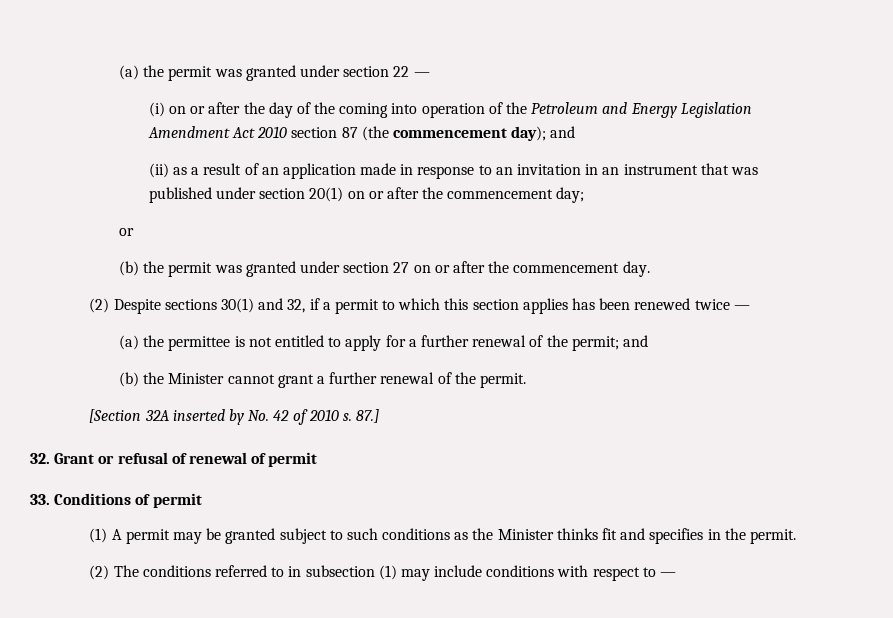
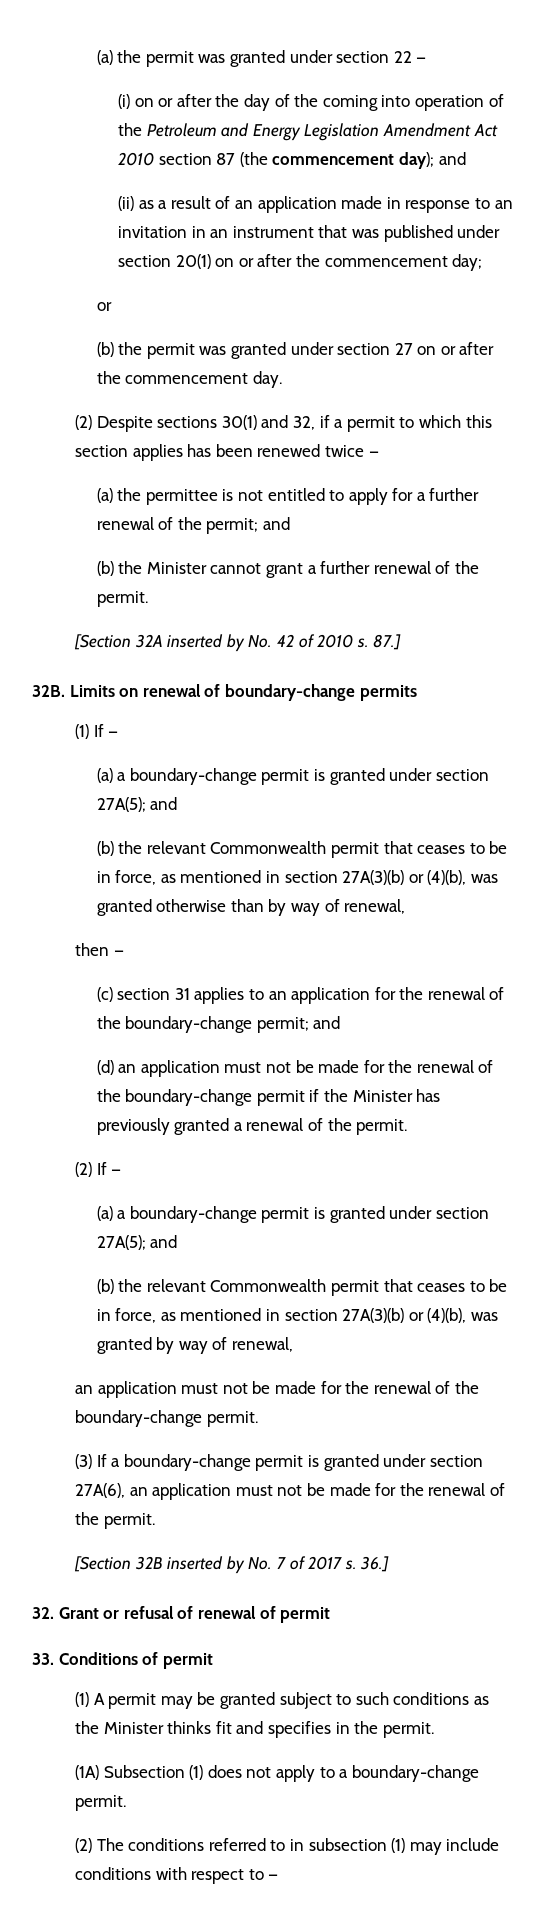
(380, 416) none -> [32,684,417,701] [75,724,119,739] [96,768,489,785] [96,797,178,812] [96,841,508,858] [96,870,498,885] [96,899,406,916] [75,943,124,956] [96,987,505,1004] [96,1016,341,1033] [96,1060,494,1077] [96,1089,441,1106] [96,1118,408,1135] [75,1162,122,1177] [96,1206,489,1223] [96,1235,178,1250] [96,1279,508,1296] [96,1308,498,1323] [96,1337,293,1354] [75,1381,479,1398] [75,1410,258,1427] [75,1454,483,1471] [75,1483,505,1500] [75,1512,155,1529] [74,1556,390,1574] // 32B. Limits on renewal of boundary-change permits // (1) If — // (a) a boundary-change permit is granted under section 27A(5); and // (b) the relevant Commonwealth permit that ceases to be in force, as mentioned in section 27A(3)(b) or (4)(b), was granted otherwise than by way of renewal, // then — // (c) section 31 applies to an application for the renewal of the boundary-change permit; and // (d) an application must not be made for the renewal of the boundary-change permit if the Minister has previously granted a renewal of the permit. // (2) If — // (a) a boundary-change permit is granted under section 27A(5); and // (b) the relevant Commonwealth permit that ceases to be in force, as mentioned in section 27A(3)(b) or (4)(b), was granted by way of renewal, // an application must not be made for the renewal of the boundary-change permit. // (3) If a boundary-change permit is granted under section 27A(6), an application must not be made for the renewal of the permit. // [Section 32B inserted by No. 7 of 2017 s. 36.]
(796, 536) none -> [75,1765,479,1782] [75,1795,127,1811] // (1A) Subsection (1) does not apply to a boundary-change permit.

